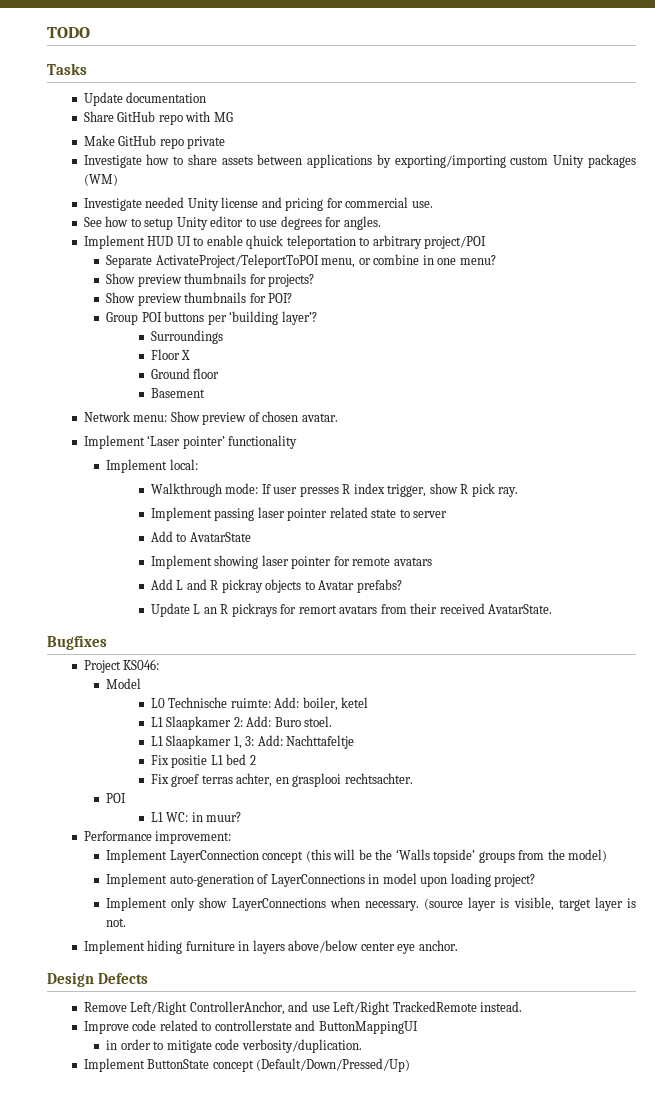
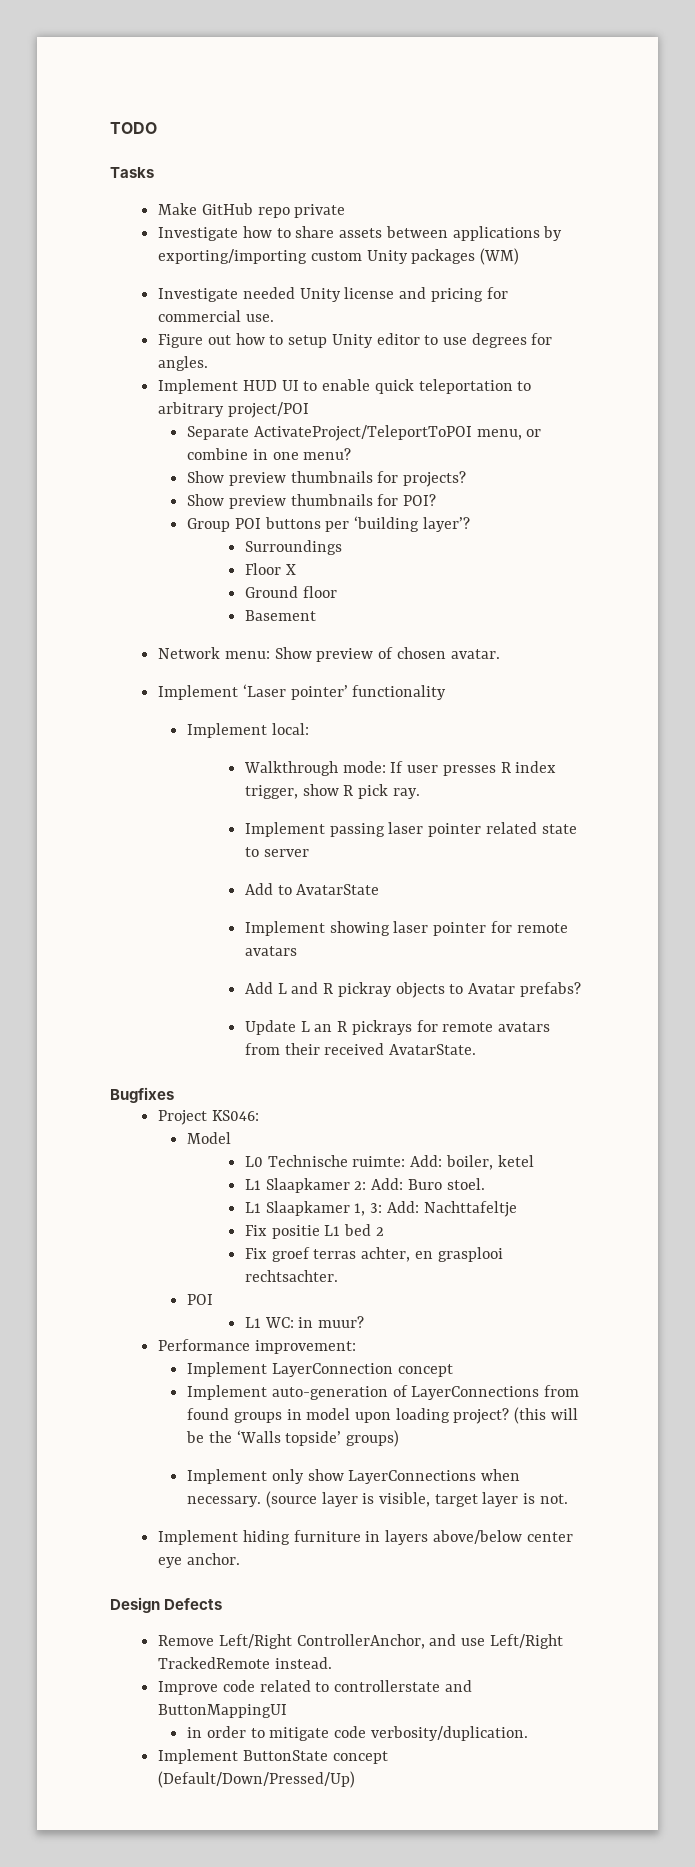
[83,92,207,106] [83,111,233,125] // Update documentation // Share GitHub repo with MG -> (154, 172) none
[83,217,102,227] See -> [158,334,231,348] Figure out
[246,235,284,249] qhuick -> [374,379,414,394] quick
[298,605,337,614] remort -> [442,1022,494,1032] remote
(304, 857) none -> [187,1385,579,1400] [187,1408,510,1424] // Implement auto-generation of LayerConnections from found groups in model upon loading project?
[478,849,608,863] [106,873,536,887] groups from the model) // Implement auto-generation of LayerConnections in model upon loading project? -> [345,1430,399,1447] groups)

